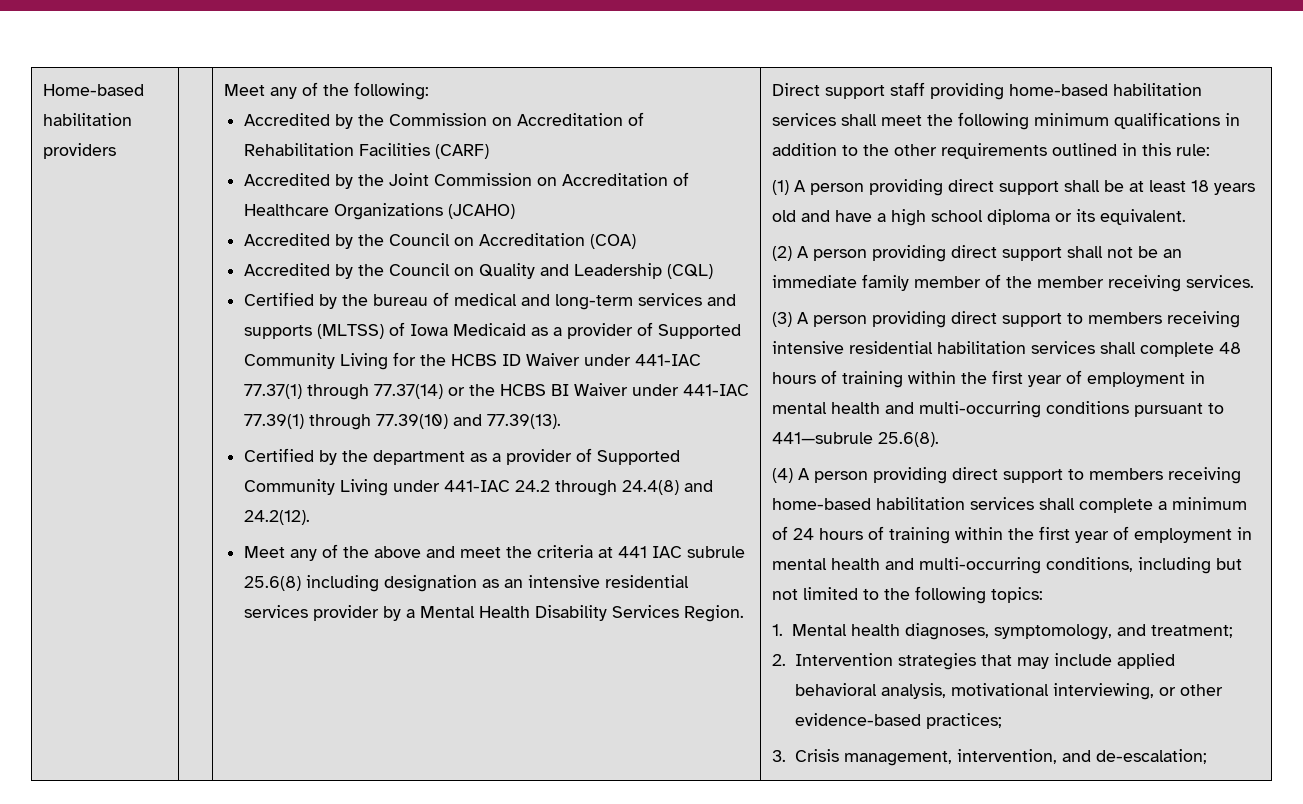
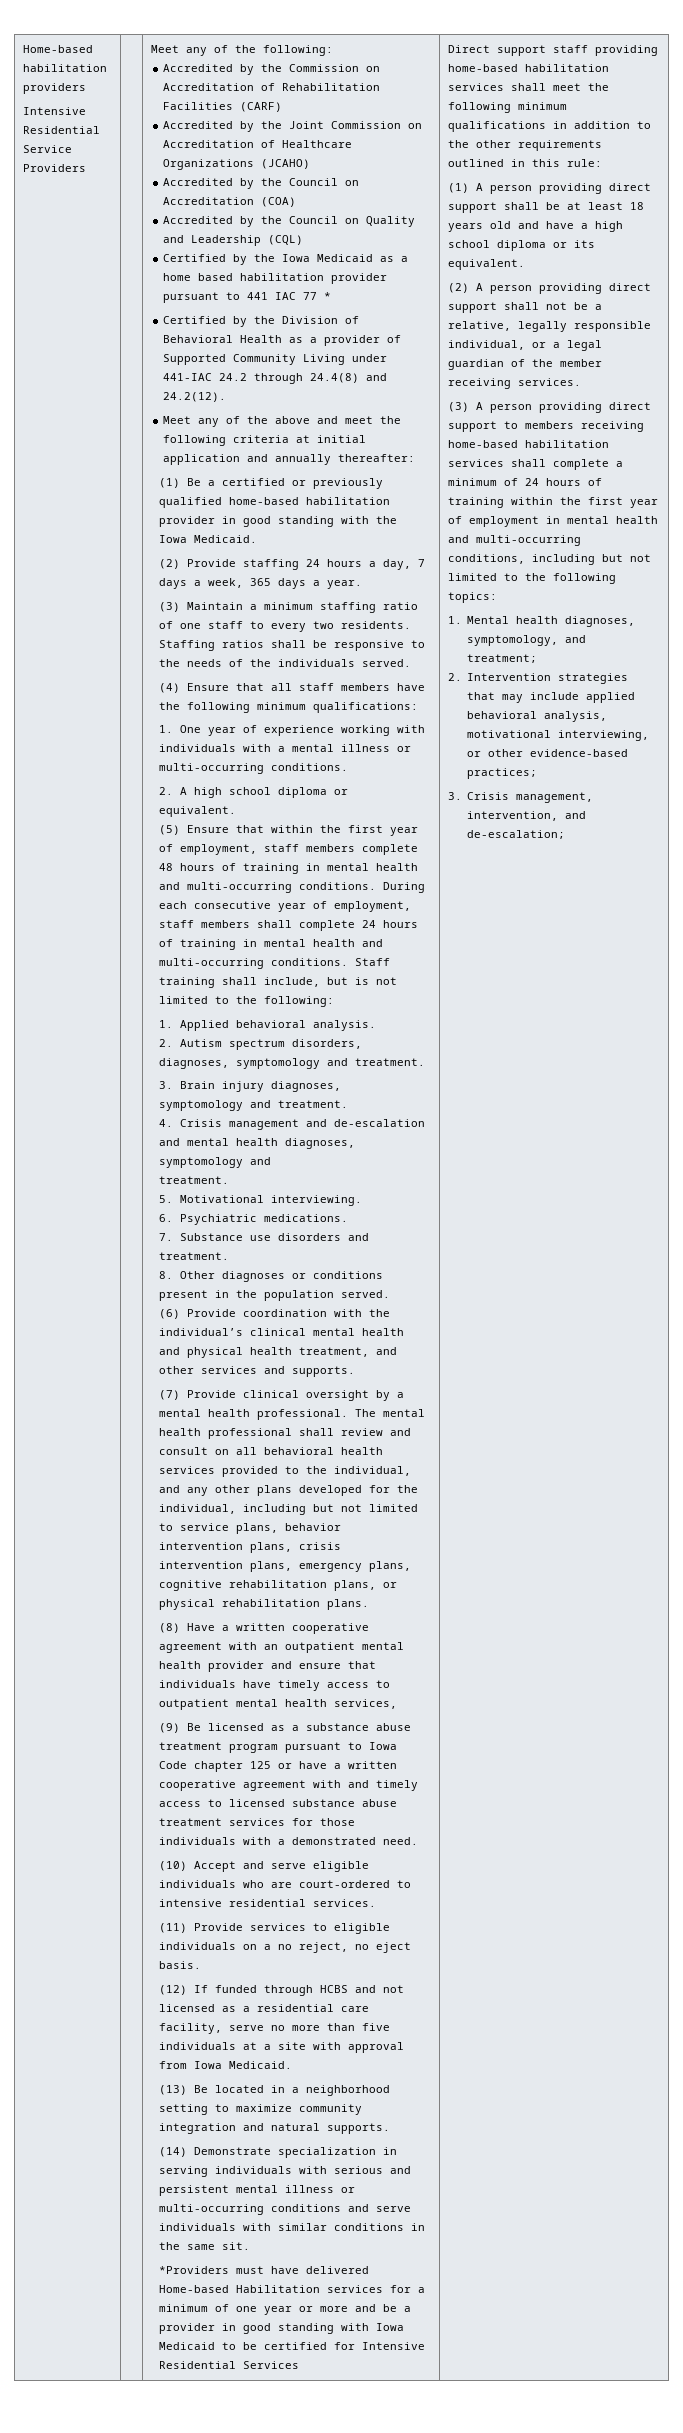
(117, 151) none -> [22,107,86,115] [22,126,100,134] [22,145,72,153] [22,164,86,172] // Intensive Residential Service Providers
[372,292,736,310] [243,322,741,339] [243,352,701,370] [243,383,749,400] [243,414,561,430] [243,448,465,465] bureau of medical and long-term services and supports (MLTSS) of Iowa Medicaid as a provider of Supported Community Living for the HCBS ID Waiver under 441-IAC 77.37(1) through 77.37(14) or the HCBS BI Waiver under 441-IAC 77.39(1) through 77.39(10) and 77.39(13). // Certified by the department -> [281,254,408,262] [162,273,387,284] [162,292,331,303] [162,316,359,327] [162,335,282,343] Iowa Medicaid as a home based habilitation provider pursuant to 441 IAC 77 * // Certified by the Division of Behavioral Health
(532, 552) none -> [162,435,226,446] following
[617,546,745,558] [243,575,689,592] [243,605,607,621] 441 IAC subrule 25.6(8) including designation as an intensive residential services provider by a Mental Health Disability -> [316,435,366,443] [162,454,415,465] [158,478,383,489] [158,497,390,508] [158,516,397,527] [158,535,257,543] [158,559,425,570] [158,578,362,589] [158,602,418,613] [158,621,411,632] [158,640,425,651] [158,659,411,667] [158,683,425,693] [158,702,418,713] [158,725,425,736] [158,744,411,752] [158,763,348,774] [158,787,348,798] [158,806,236,817] [158,825,418,836] [158,844,418,855] [158,863,418,874] [158,882,425,893] [158,901,411,912] [158,920,418,931] [158,939,383,950] [158,958,390,969] [158,977,397,988] [158,996,334,1007] [158,1020,376,1031] [158,1039,362,1050] [158,1058,425,1069] [158,1081,341,1092] [158,1100,348,1111] [158,1119,425,1130] [158,1138,355,1149] [158,1157,271,1168] [158,1176,229,1184] [158,1195,362,1206] [158,1214,348,1225] [158,1233,369,1241] [158,1252,229,1260] [158,1271,383,1282] [158,1290,390,1301] [158,1309,390,1319] [158,1328,404,1336] [158,1347,397,1358] [158,1366,355,1377] [158,1390,404,1401] [158,1409,425,1420] [158,1428,411,1439] [158,1447,383,1455] [158,1466,411,1477] [158,1485,418,1496] [158,1504,418,1515] [158,1523,341,1534] [158,1542,341,1553] [158,1561,411,1572] [158,1580,397,1591] [158,1599,369,1610] [158,1623,369,1634] [158,1642,404,1653] [158,1661,376,1672] [158,1680,390,1691] [158,1699,397,1710] [158,1723,411,1733] [158,1742,397,1753] [158,1761,397,1772] [158,1780,418,1791] [158,1799,397,1807] [158,1818,355,1826] [158,1837,418,1845] [158,1861,369,1872] [158,1880,411,1888] [158,1899,376,1907] [158,1923,390,1934] [158,1942,411,1953] [158,1961,201,1969] [158,1985,404,1996] [158,2004,369,2012] [158,2023,390,2034] [158,2042,404,2053] [158,2061,292,2069] [158,2085,390,2096] [158,2104,362,2115] [158,2123,390,2134] [158,2147,397,2158] [158,2166,411,2177] [158,2185,355,2196] [158,2204,411,2215] [158,2223,425,2231] [158,2242,250,2250] [158,2266,369,2274] [158,2285,425,2293] [158,2304,411,2315] [158,2323,404,2334] [158,2342,425,2350] [158,2361,236,2369] initial application and annually thereafter: // (1) Be a certified or previously qualified home-based habilitation provider in good standing with the Iowa Medicaid. // (2) Provide staffing 24 hours a day, 7 days a week, 365 days a year. // (3) Maintain a minimum staffing ratio of one staff to every two residents. Staffing ratios shall be responsive to the needs of the individuals served. // (4) Ensure that all staff members have the following minimum qualifications: // 1. One year of experience working with individuals with a mental illness or multi-occurring conditions. // 2. A high school diploma or equivalent. // (5) Ensure that within the first year of employment, staff members complete 48 hours of training in mental health and multi-occurring conditions. During each consecutive year of employment, staff members shall complete 24 hours of training in mental health and multi-occurring conditions. Staff training shall include, but is not limited to the following: // 1. Applied behavioral analysis. // 2. Autism spectrum disorders, diagnoses, symptomology and treatment. // 3. Brain injury diagnoses, symptomology and treatment. // 4. Crisis management and de-escalation and mental health diagnoses, symptomology and // treatment. // 5. Motivational interviewing. // 6. Psychiatric medications. // 7. Substance use disorders and treatment. // 8. Other diagnoses or conditions present in the population served. // (6) Provide coordination with the individual’s clinical mental health and physical health treatment, and other services and supports. // (7) Provide clinical oversight by a mental health professional. The mental health professional shall review and consult on all behavioral health services provided to the individual, and any other plans developed for the individual, including but not limited to service plans, behavior intervention plans, crisis intervention plans, emergency plans, cognitive rehabilitation plans, or physical rehabilitation plans. // (8) Have a written cooperative agreement with an outpatient mental health provider and ensure that individuals have timely access to outpatient mental health services, // (9) Be licensed as a substance abuse treatment program pursuant to Iowa Code chapter 125 or have a written cooperative agreement with and timely access to licensed substance abuse treatment services for those individuals with a demonstrated need. // (10) Accept and serve eligible individuals who are court-ordered to intensive residential services. // (11) Provide services to eligible individuals on a no reject, no eject basis. // (12) If funded through HCBS and not licensed as a residential care facility, serve no more than five individuals at a site with approval from Iowa Medicaid. // (13) Be located in a neighborhood setting to maximize community integration and natural supports. // (14) Demonstrate specialization in serving individuals with serious and persistent mental illness or multi-occurring conditions and serve individuals with similar conditions in the same sit. // *Providers must have delivered Home-based Habilitation services for a minimum of one year or more and be a provider in good standing with Iowa Medicaid to be certified for Intensive Residential
[683,605,744,622] Region. -> (299, 2365) none
[1163,249,1183,258] [772,274,982,291] an immediate family member -> [594,304,602,310] [447,321,651,332] [447,340,602,351] [447,359,504,370] a relative, legally responsible individual, or a legal guardian
[772,341,1242,357] [772,370,1206,388] [772,401,1225,418] [772,432,940,447] [772,467,1242,484] intensive residential habilitation services shall complete 48 hours of training within the first year of employment in mental health and multi-occurring conditions pursuant to 441—subrule 25.6(8). // (4) A person providing direct support to members receiving -> (644, 426) none

